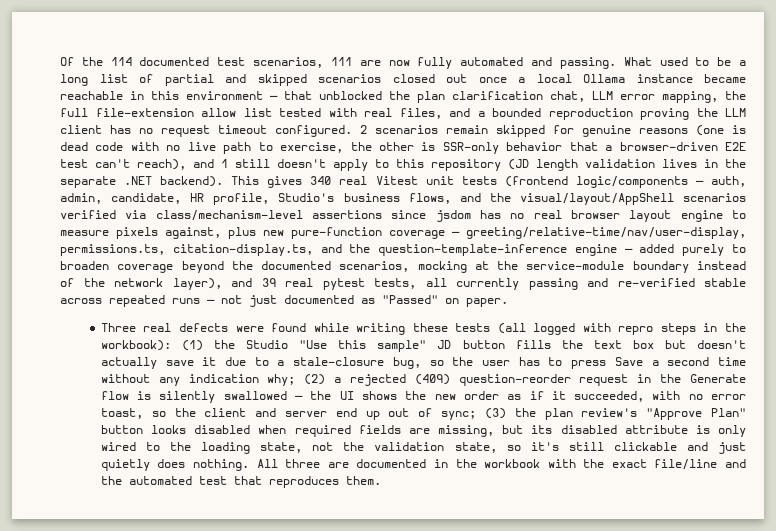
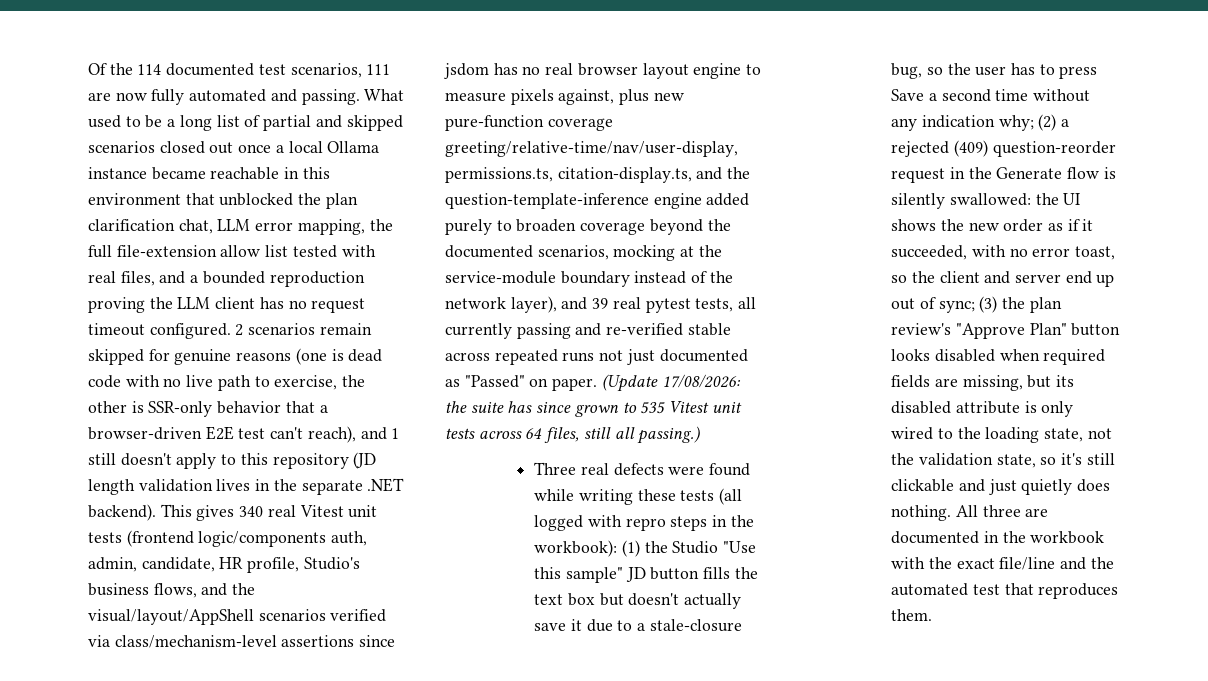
[270,95,278,100] — -> (181, 199) none
[695,180,704,185] — -> (327, 539) none
[452,231,460,236] — -> (613, 124) none
[624,248,633,253] — -> (702, 201) none
[207,299,215,304] — -> (595, 357) none
(508, 302) none -> [601,374,741,392] [445,401,742,417] [445,426,701,444] (Update 17/08/2026: the suite has since grown to 535 Vitest unit tests across 64 files, still all passing.)
[223,391,304,400] swallowed — -> [949,193,1031,206] swallowed:

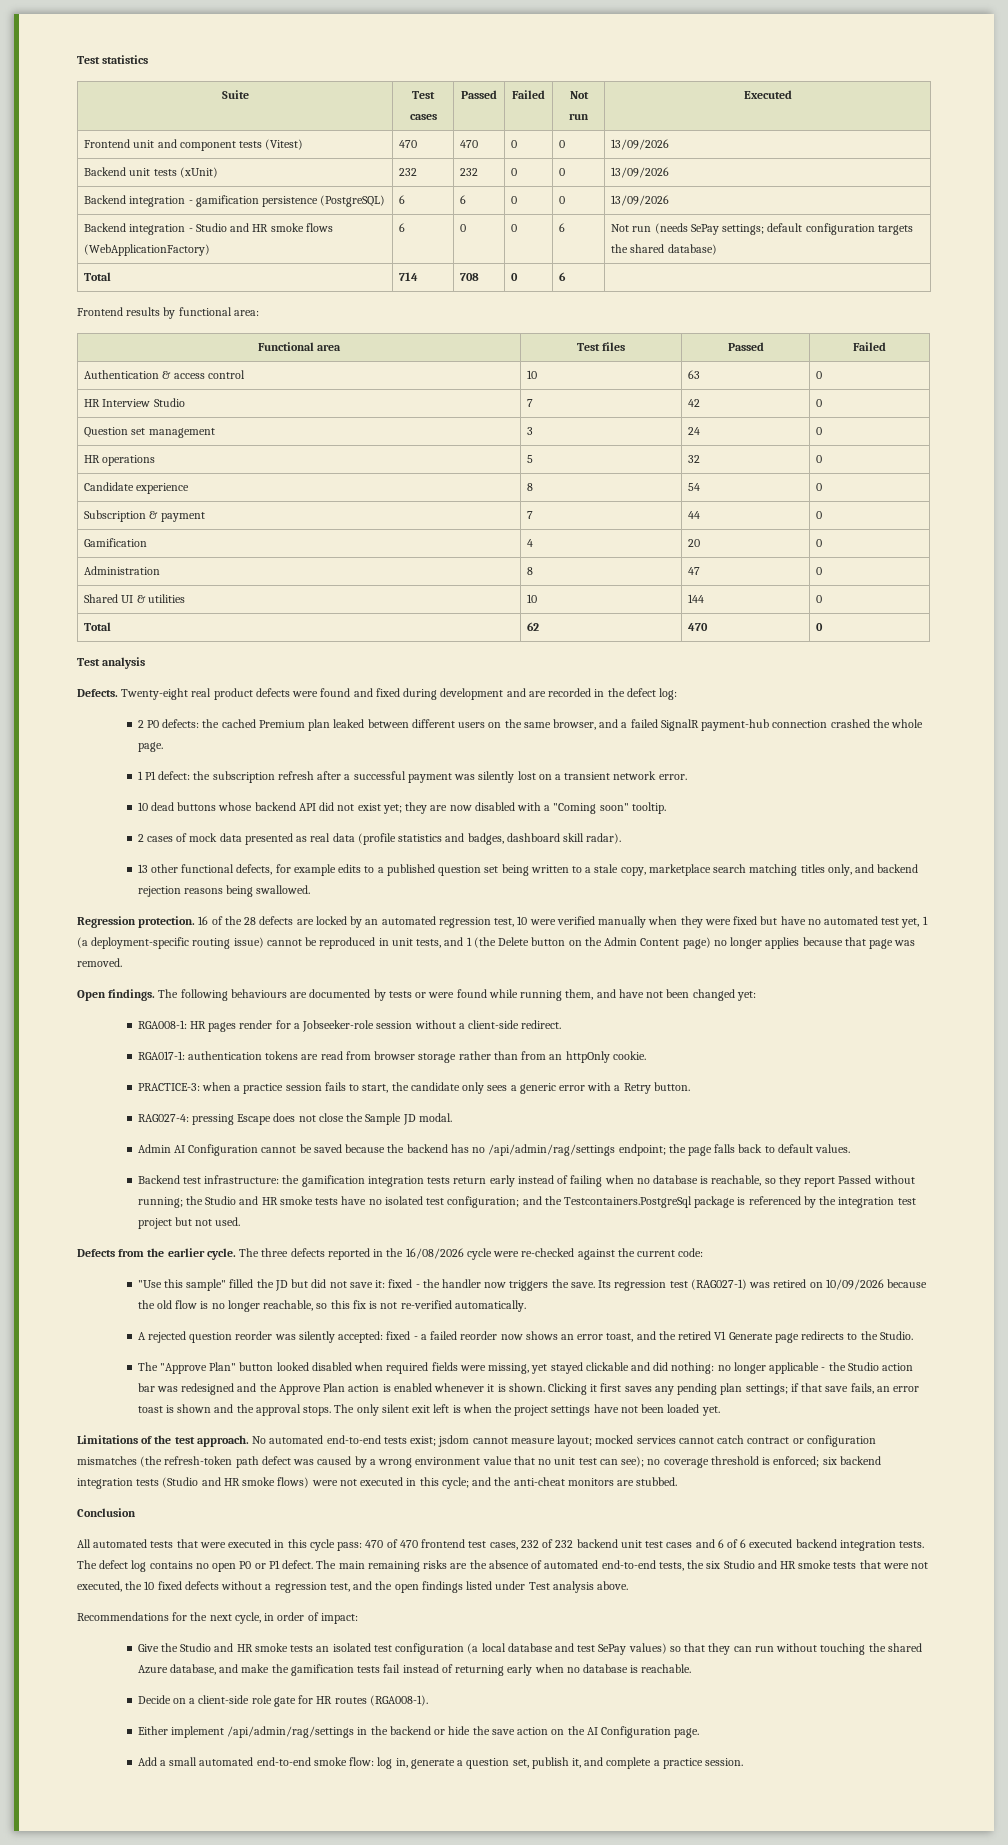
[88,63,391,78] [88,89,405,105] [88,115,403,131] [88,141,380,154] [88,167,330,180] [88,193,358,209] [88,219,393,235] [88,245,376,258] [88,271,365,287] [88,297,366,313] [88,323,372,339] [88,348,383,365] [88,375,366,391] [88,401,328,417] [88,426,400,443] [88,452,377,469] [88,478,405,495] [88,504,378,521] [88,530,368,547] [88,557,360,573] [88,583,256,598] [88,609,387,625] [88,635,396,648] [444,63,762,79] [445,89,684,105] [445,115,613,131] [445,141,738,157] [445,167,751,183] [445,193,750,209] [445,219,731,235] [445,245,722,261] [445,271,733,287] [445,296,757,313] [445,323,731,339] [445,349,748,365] [445,374,741,392] [445,401,742,417] [445,426,701,444] [534,462,751,476] [534,488,743,505] [534,515,754,531] [534,540,757,557] [534,567,758,583] [534,593,742,609] [534,619,742,632] [891,63,1098,79] [891,89,1091,102] [891,114,1070,131] [891,140,1116,157] [891,167,1116,183] [891,193,1081,209] [891,219,1094,232] [891,245,1116,260] [891,271,1115,287] [891,296,1062,313] [891,323,952,335] Of the 114 documented test scenarios, 111 are now fully automated and passing. What used to be a long list of partial and skipped scenarios closed out once a local Ollama instance became reachable in this environment that unblocked the plan clarification chat, LLM error mapping, the full file-extension allow list tested with real files, and a bounded reproduction proving the LLM client has no request timeout configured. 2 scenarios remain skipped for genuine reasons (one is dead code with no live path to exercise, the other is SSR-only behavior that a browser-driven E2E test can't reach), and 1 still doesn't apply to this repository (JD length validation lives in the separate .NET backend). This gives 340 real Vitest unit tests (frontend logic/components auth, admin, candidate, HR profile, Studio's business flows, and the visual/layout/AppShell scenarios verified via class/mechanism-level assertions since jsdom has no real browser layout engine to measure pixels against, plus new pure-function coverage greeting/relative-time/nav/user-display, permissions.ts, citation-display.ts, and the question-template-inference engine added purely to broaden coverage beyond the documented scenarios, mocking at the service-module boundary instead of the network layer), and 39 real pytest tests, all currently passing and re-verified stable across repeated runs not just documented as "Passed" on paper. (Update 17/08/2026: the suite has since grown to 535 Vitest unit tests across 64 files, still all passing.) // Three real defects were found while writing these tests (all logged with repro steps in the workbook): (1) the Studio "Use this sample" JD button fills the text box but doesn't actually save it due to a stale-closure bug, so the user has to press Save a second time without any indication why; (2) a rejected (409) question-reorder request in the Generate flow is silently swallowed: the UI shows the new order as if it succeeded, with no error toast, so the client and server end up out of sync; (3) the plan review's -> [77,55,149,64] [221,90,249,99] [412,91,435,99] [409,114,437,120] [461,90,497,99] [512,90,545,99] [569,91,589,99] [569,113,589,120] [743,90,792,99] [84,139,304,151] [399,140,418,148] [460,140,479,148] [511,140,518,148] [559,140,566,148] [611,139,670,150] [84,167,218,178] [399,168,418,176] [460,168,479,176] [511,168,518,176] [559,168,566,176] [611,167,670,178] [84,195,386,207] [399,195,406,204] [460,195,467,204] [511,196,518,204] [559,196,566,204] [611,195,670,206] [84,223,333,235] [84,244,211,256] [399,223,406,232] [460,224,467,232] [511,224,518,232] [559,223,566,232] [611,223,913,235] [611,244,717,255] [84,272,112,281] [399,272,419,281] [460,273,480,281] [511,273,519,281] [559,272,567,281] [77,307,259,319] [257,342,342,351] [576,342,626,351] [727,342,764,351] [853,342,886,351] [84,370,245,379] [527,370,538,379] [688,370,701,379] [816,371,823,379] [84,398,185,407] [527,399,534,407] [688,399,701,407] [816,399,823,407] [84,427,215,438] [527,427,534,435] [688,427,701,435] [816,427,823,435] [84,455,156,466] [527,455,534,463] [688,455,701,463] [816,455,823,463] [84,482,190,494] [527,483,534,491] [688,483,701,491] [816,483,823,491] [84,510,205,522] [527,511,534,519] [688,511,701,519] [816,511,823,519] [84,538,148,547] [527,539,534,547] [688,539,701,547] [816,539,823,547] [84,566,161,575] [527,567,534,575] [688,567,701,575] [816,567,823,575] [84,594,185,603] [527,594,538,603] [688,594,705,603] [816,595,823,603] [84,622,112,631] [527,622,540,631] [688,623,709,631] [816,623,824,631] [77,657,146,669] [77,688,678,700] [137,719,924,731] [137,742,163,752] [137,771,687,783] [137,802,666,814] [137,833,622,845] [137,864,919,876] [137,885,311,897] [77,916,928,928] [77,937,916,949] [77,958,122,967] [77,989,756,1001] [137,1020,562,1032] [137,1051,646,1063] [137,1082,690,1094] [137,1113,452,1125] [137,1144,851,1156] [137,1175,915,1187] [137,1196,916,1208] [137,1217,241,1229] [77,1248,704,1260] [137,1279,928,1291] [137,1300,526,1312] [137,1331,913,1343] [137,1362,158,1371] Test statistics // Suite | Test cases | Passed | Failed | Not run | Executed // Frontend unit and component tests (Vitest) | 470 | 470 | 0 | 0 | 13/09/2026 // Backend unit tests (xUnit) | 232 | 232 | 0 | 0 | 13/09/2026 // Backend integration - gamification persistence (PostgreSQL) | 6 | 6 | 0 | 0 | 13/09/2026 // Backend integration - Studio and HR smoke flows (WebApplicationFactory) | 6 | 0 | 0 | 6 | Not run (needs SePay settings; default configuration targets the shared database) // Total | 714 | 708 | 0 | 6 | // Frontend results by functional area: // Functional area | Test files | Passed | Failed // Authentication & access control | 10 | 63 | 0 // HR Interview Studio | 7 | 42 | 0 // Question set management | 3 | 24 | 0 // HR operations | 5 | 32 | 0 // Candidate experience | 8 | 54 | 0 // Subscription & payment | 7 | 44 | 0 // Gamification | 4 | 20 | 0 // Administration | 8 | 47 | 0 // Shared UI & utilities | 10 | 144 | 0 // Total | 62 | 470 | 0 // Test analysis // Defects. Twenty-eight real product defects were found and fixed during development and are recorded in the defect log: // 2 P0 defects: the cached Premium plan leaked between different users on the same browser, and a failed SignalR payment-hub connection crashed the whole page. // 1 P1 defect: the subscription refresh after a successful payment was silently lost on a transient network error. // 10 dead buttons whose backend API did not exist yet; they are now disabled with a "Coming soon" tooltip. // 2 cases of mock data presented as real data (profile statistics and badges, dashboard skill radar). // 13 other functional defects, for example edits to a published question set being written to a stale copy, marketplace search matching titles only, and backend rejection reasons being swallowed. // Regression protection. 16 of the 28 defects are locked by an automated regression test, 10 were verified manually when they were fixed but have no automated test yet, 1 (a deployment-specific routing issue) cannot be reproduced in unit tests, and 1 (the Delete button on the Admin Content page) no longer applies because that page was removed. // Open findings. The following behaviours are documented by tests or were found while running them, and have not been changed yet: // RGA008-1: HR pages render for a Jobseeker-role session without a client-side redirect. // RGA017-1: authentication tokens are read from browser storage rather than from an httpOnly cookie. // PRACTICE-3: when a practice session fails to start, the candidate only sees a generic error with a Retry button. // RAG027-4: pressing Escape does not close the Sample JD modal. // Admin AI Configuration cannot be saved because the backend has no /api/admin/rag/settings endpoint; the page falls back to default values. // Backend test infrastructure: the gamification integration tests return early instead of failing when no database is reachable, so they report Passed without running; the Studio and HR smoke tests have no isolated test configuration; and the Testcontainers.PostgreSql package is referenced by the integration test project but not used. // Defects from the earlier cycle. The three defects reported in the 16/08/2026 cycle were re-checked against the current code: // "Use this sample" filled the JD but did not save it: fixed - the handler now triggers the save. Its regression test (RAG027-1) was retired on 10/09/2026 because the old flow is no longer reachable, so this fix is not re-verified automatically. // A rejected question reorder was silently accepted: fixed - a failed reorder now shows an error toast, and the retired V1 Generate page redirects to the Studio. // The
[891,349,931,361] looks -> [276,1362,309,1371] looked
[934,375,1075,391] [891,401,1074,417] [891,427,1112,443] [891,453,1115,468] [891,479,1111,495] [891,505,1049,521] [891,531,1105,544] [891,557,1114,570] [891,583,1119,599] [891,609,933,621] are missing, but its disabled attribute is only wired to the loading state, not the validation state, so it's still clickable and just quietly does nothing. All three are documented in the workbook with the exact file/line and the automated test that reproduces them. -> [459,1362,914,1374] [137,1383,920,1395] [137,1404,720,1416] [77,1435,876,1447] [77,1456,881,1468] [77,1477,678,1489] [77,1508,136,1517] [77,1539,925,1551] [77,1560,929,1572] [77,1581,629,1593] [77,1612,358,1624] [137,1643,922,1655] [137,1664,692,1676] [137,1695,428,1707] [137,1726,700,1738] [137,1757,744,1769] were missing, yet stayed clickable and did nothing: no longer applicable - the Studio action bar was redesigned and the Approve Plan action is enabled whenever it is shown. Clicking it first saves any pending plan settings; if that save fails, an error toast is shown and the approval stops. The only silent exit left is when the project settings have not been loaded yet. // Limitations of the test approach. No automated end-to-end tests exist; jsdom cannot measure layout; mocked services cannot catch contract or configuration mismatches (the refresh-token path defect was caused by a wrong environment value that no unit test can see); no coverage threshold is enforced; six backend integration tests (Studio and HR smoke flows) were not executed in this cycle; and the anti-cheat monitors are stubbed. // Conclusion // All automated tests that were executed in this cycle pass: 470 of 470 frontend test cases, 232 of 232 backend unit test cases and 6 of 6 executed backend integration tests. The defect log contains no open P0 or P1 defect. The main remaining risks are the absence of automated end-to-end tests, the six Studio and HR smoke tests that were not executed, the 10 fixed defects without a regression test, and the open findings listed under Test analysis above. // Recommendations for the next cycle, in order of impact: // Give the Studio and HR smoke tests an isolated test configuration (a local database and test SePay values) so that they can run without touching the shared Azure database, and make the gamification tests fail instead of returning early when no database is reachable. // Decide on a client-side role gate for HR routes (RGA008-1). // Either implement /api/admin/rag/settings in the backend or hide the save action on the AI Configuration page. // Add a small automated end-to-end smoke flow: log in, generate a question set, publish it, and complete a practice session.

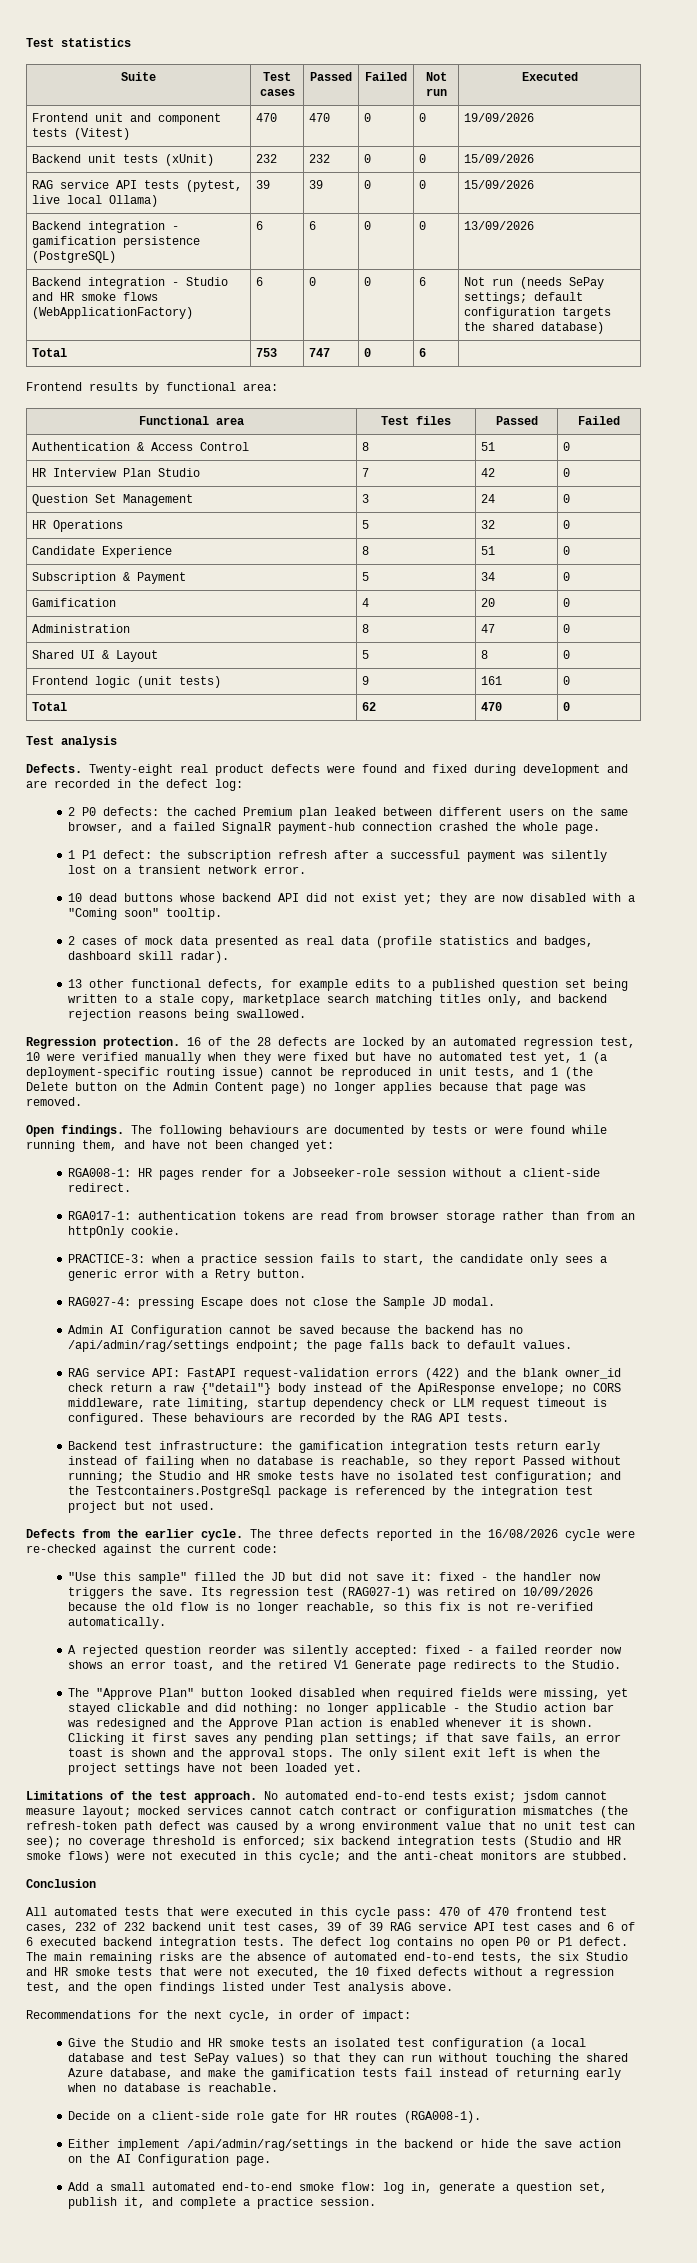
[611,139,670,150] 13/09/2026 -> [464,113,535,122] 19/09/2026
[611,167,670,178] 13/09/2026 -> [464,154,535,163] [32,180,243,192] [32,195,159,207] [256,180,271,189] [309,180,324,189] [364,180,372,189] [419,180,427,189] [464,180,535,189] 15/09/2026 // RAG service API tests (pytest, live local Ollama) | 39 | 39 | 0 | 0 | 15/09/2026
[399,272,419,281] [460,273,480,281] 714 | 708 -> [256,348,278,357] [309,348,331,357] 753 | 747
[173,370,245,379] [527,370,538,379] [688,370,701,379] access control | 10 | 63 -> [151,442,250,451] [362,442,370,451] [481,442,496,451] Access Control | 8 | 51
(151, 403) none -> [123,468,152,477] Plan
[131,428,215,438] set management -> [95,494,194,506] Set Management
[102,455,156,466] operations -> [53,520,124,532] Operations
[136,483,190,494] [527,483,534,491] [688,483,701,491] experience | 8 | 54 -> [102,546,173,558] [362,546,370,555] [481,546,496,555] Experience | 8 | 51
[160,512,205,522] [527,511,534,519] [688,511,701,519] payment | 7 | 44 -> [137,572,187,584] [362,572,370,581] [481,572,496,581] Payment | 5 | 34
[147,594,185,603] [527,594,538,603] [688,594,705,603] utilities | 10 | 144 -> [116,650,159,662] [362,650,370,659] [481,650,489,659] [563,650,571,659] [32,676,222,688] [362,676,370,685] [481,676,503,685] Layout | 5 | 8 | 0 // Frontend logic (unit tests) | 9 | 161
(851, 1148) none -> [68,1368,622,1380] [68,1383,622,1395] [68,1398,608,1410] [68,1413,510,1425] // RAG service API: FastAPI request-validation errors (422) and the blank owner_id check return a raw {"detail"} body instead of the ApiResponse envelope; no CORS middleware, rate limiting, startup dependency check or LLM request timeout is configured. These behaviours are recorded by the RAG API tests.
(664, 1544) none -> [278,1922,530,1933] cases, 39 of 39 RAG service API test

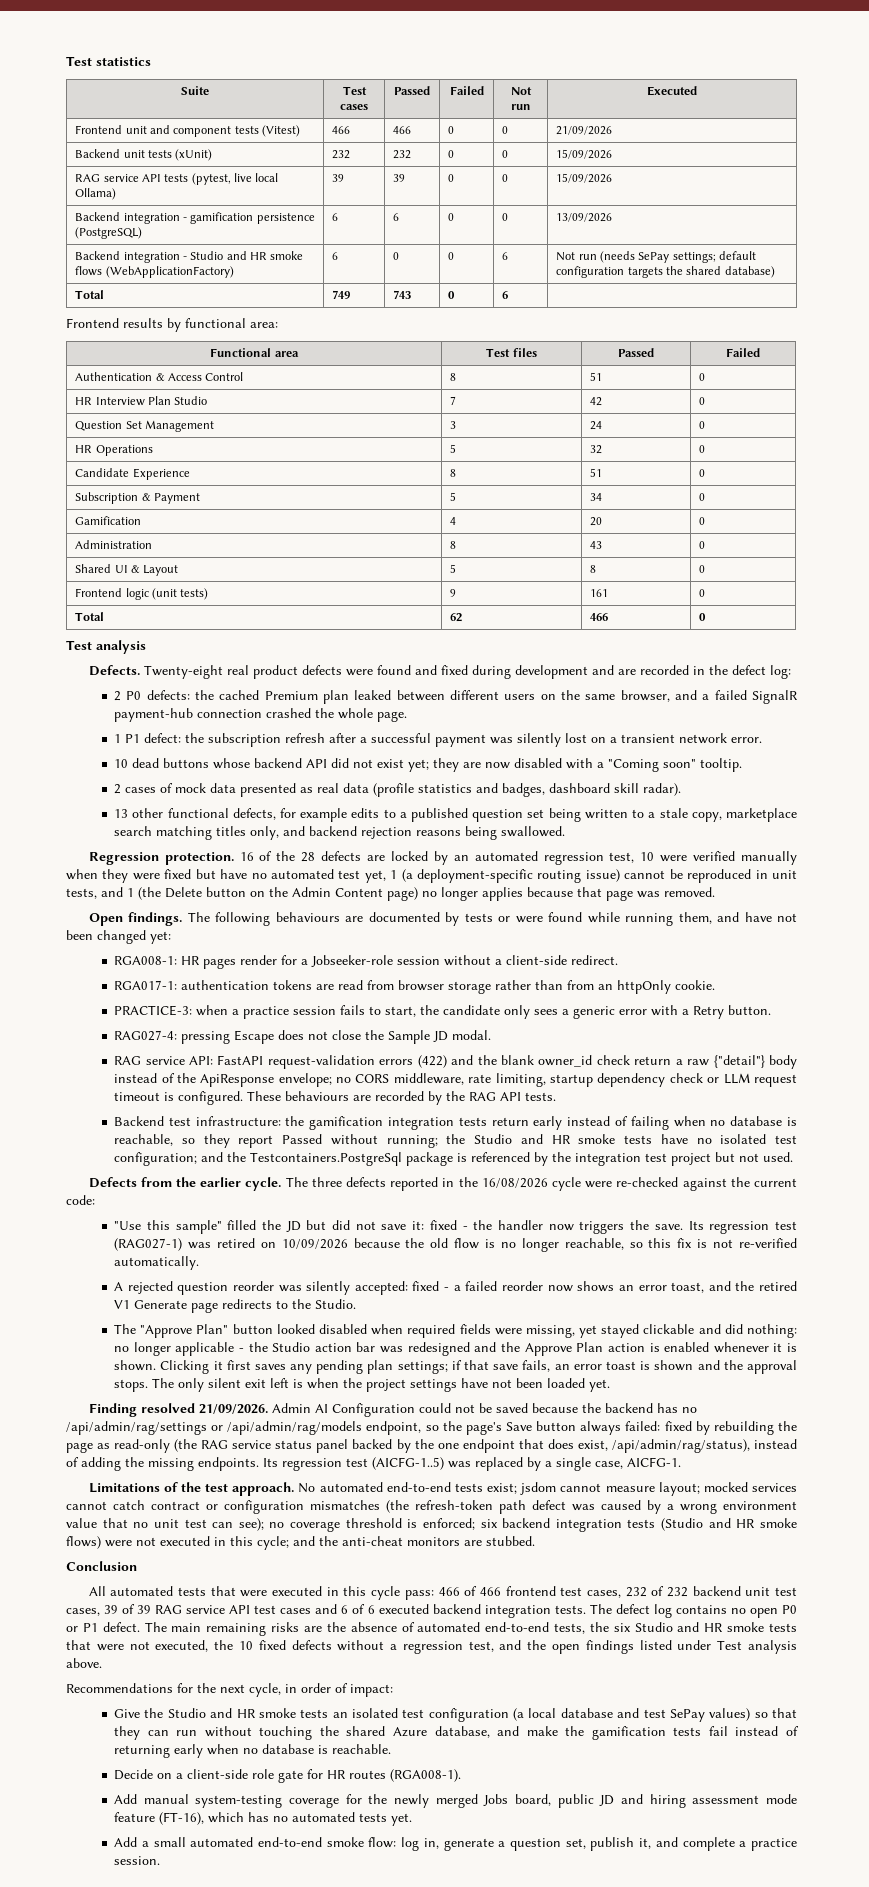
[256,113,278,122] [309,113,331,122] [364,113,372,122] [419,113,427,122] [464,113,535,122] 470 | 470 | 0 | 0 | 19/09/2026 -> [332,126,351,134] [393,126,412,134] [448,126,455,134] [502,126,509,134] [556,126,613,135] 466 | 466 | 0 | 0 | 21/09/2026
[256,348,278,357] [309,348,331,357] 753 | 747 -> [332,290,351,299] [393,290,412,299] 749 | 743
[481,624,496,633] 47 -> [590,541,603,549] 43
[481,702,503,711] 470 -> [590,613,609,621] 466
[68,1325,524,1337] [68,1340,573,1352] // Admin AI Configuration cannot be saved because the backend has no /api/admin/rag/settings endpoint; the page falls back to default values. -> (492, 1035) none
(363, 1769) none -> [88,1403,697,1417] [66,1421,797,1435] [66,1439,797,1453] [66,1457,681,1471] // Finding resolved 21/09/2026. Admin AI Configuration could not be saved because the backend has no /api/admin/rag/settings or /api/admin/rag/models endpoint, so the page's Save button always failed: fixed by rebuilding the page as read-only (the RAG service status panel backed by the one endpoint that does exist, /api/admin/rag/status), instead of adding the missing endpoints. Its regression test (AICFG-1..5) was replaced by a single case, AICFG-1.
[439,1907,509,1916] 470 of 470 -> [438,1586,501,1596] 466 of 466
[68,2139,622,2151] [68,2154,272,2166] Either implement /api/admin/rag/settings in the backend or hide the save action on the AI Configuration page. -> [114,1794,797,1808] [114,1812,413,1826] Add manual system-testing coverage for the newly merged Jobs board, public JD and hiring assessment mode feature (FT-16), which has no automated tests yet.

